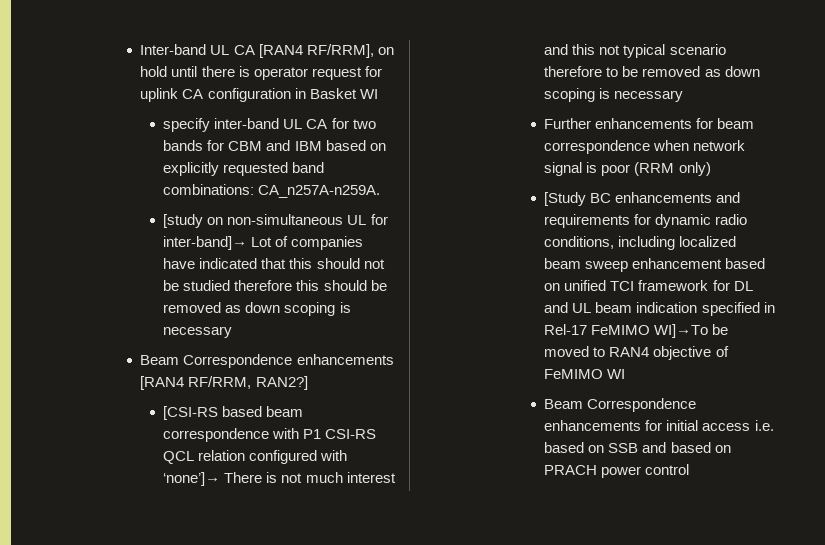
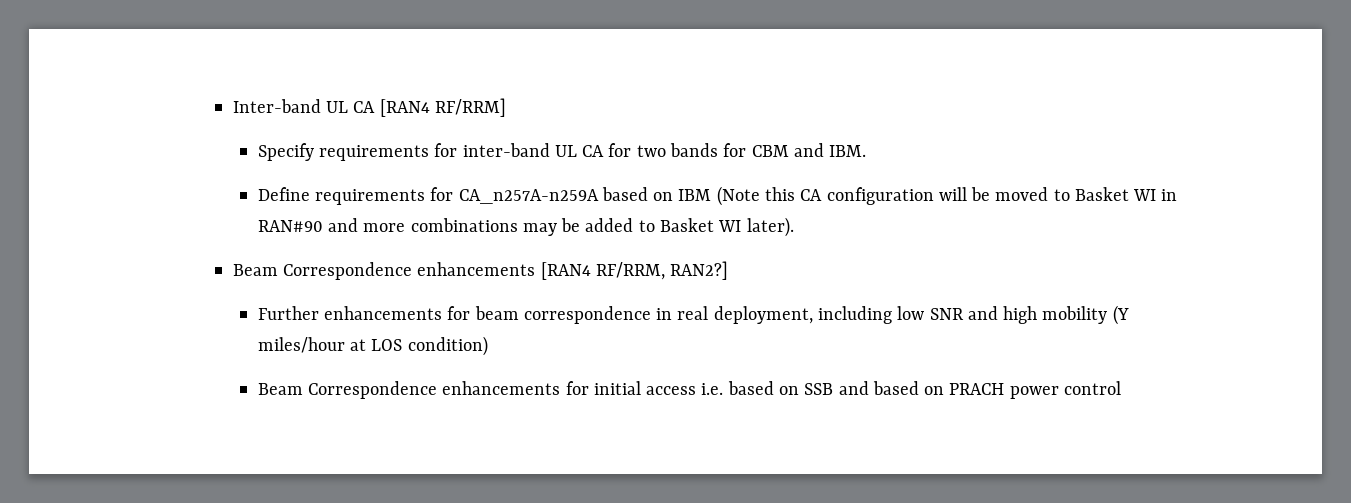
[306,44,394,58] [140,66,382,80] [140,88,378,102] [163,118,211,132] RF/RRM], on hold until there is operator request for uplink CA configuration in Basket WI // specify -> [434,98,506,117] [257,143,458,161] RF/RRM] // Specify requirements for
[294,140,386,151] [163,162,325,176] [163,184,381,198] [163,214,388,228] [163,236,364,250] [163,258,385,269] [163,280,387,291] [163,302,351,316] [163,326,233,338] IBM based on explicitly requested band combinations: CA_n257A-n259A. // [study on non-simultaneous UL for inter-band]→ Lot of companies have indicated that this should not be studied therefore this should be removed as down scoping is necessary -> [829,145,867,157] [257,186,1178,206] [257,217,794,237] IBM. // Define requirements for CA_n257A-n259A based on IBM (Note this CA configuration will be moved to Basket WI in RAN#90 and more combinations may be added to Basket WI later).
[163,406,304,420] [163,428,377,442] [163,450,348,464] [163,472,396,486] [544,44,726,58] [544,66,760,77] [544,88,684,102] // [CSI-RS based beam correspondence with P1 CSI-RS QCL relation configured with ‘none’]→ There is not much interest and this not typical scenario therefore to be removed as down scoping is necessary -> (729, 270) none
[653,140,746,151] [544,162,711,176] [544,192,741,206] [544,214,748,228] [544,236,737,250] [544,258,766,272] [544,280,753,291] [544,302,775,316] [544,324,729,338] [544,346,729,360] [544,369,626,379] when network signal is poor (RRM only) // [Study BC enhancements and requirements for dynamic radio conditions, including localized beam sweep enhancement based on unified TCI framework for DL and UL beam indication specified in Rel-17 FeMIMO WI]→To be moved to RAN4 objective of FeMIMO WI -> [656,305,1129,325] [257,336,488,356] in real deployment, including low SNR and high mobility (Y miles/hour at LOS condition)

